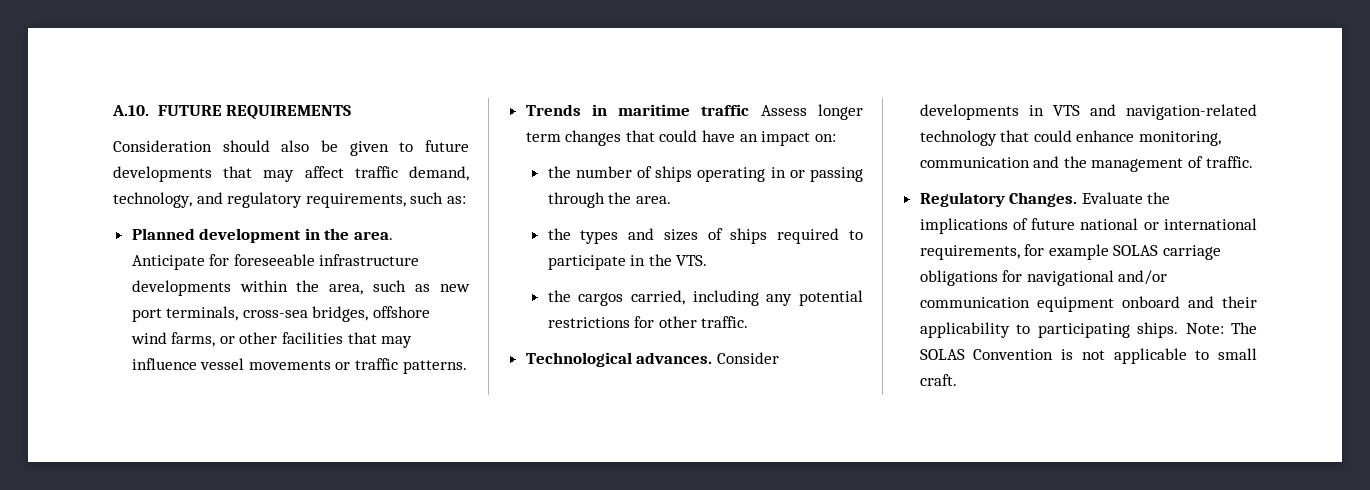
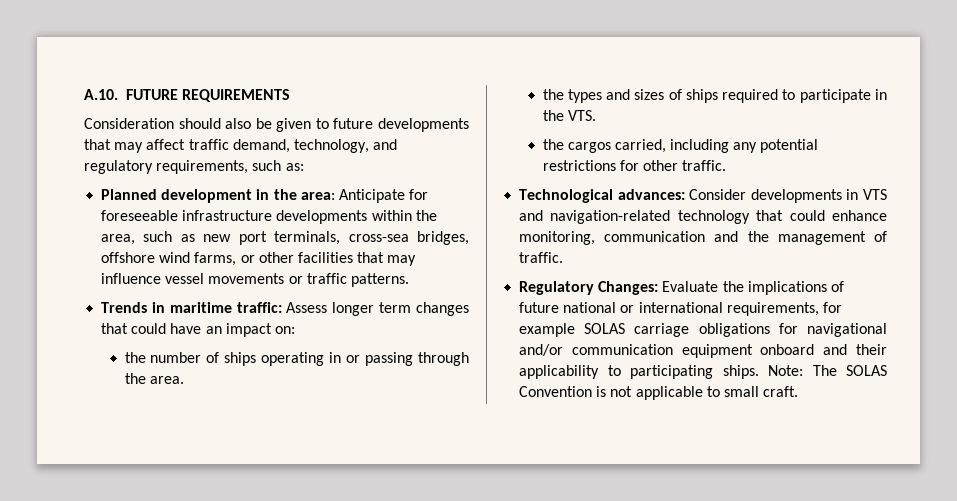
[354,231,394,240] area. -> [300,192,335,200] area:
[701,104,750,116] traffic -> [236,302,282,313] traffic:
[636,352,713,364] advances. -> [617,189,685,200] advances:
[1009,192,1078,207] Changes. -> [598,281,659,295] Changes:

